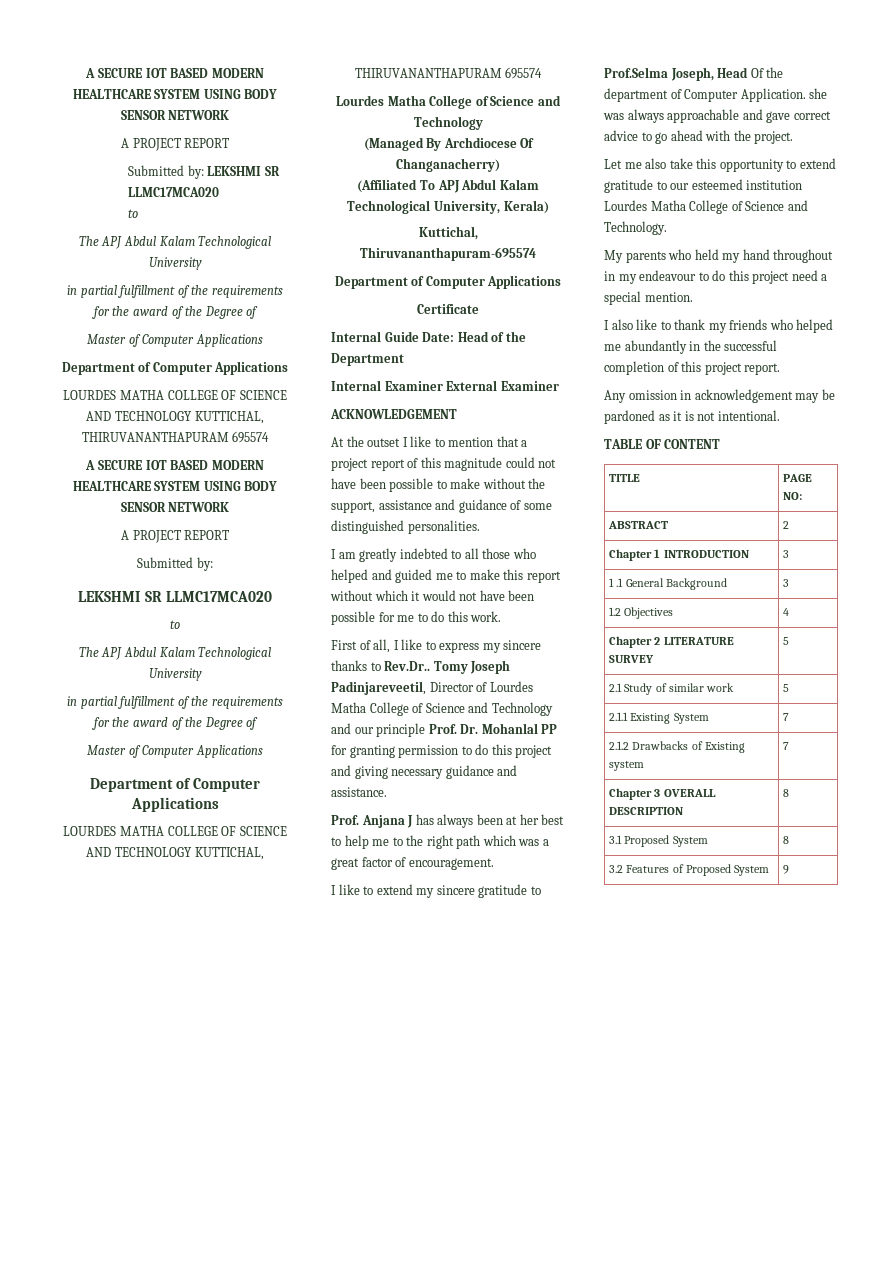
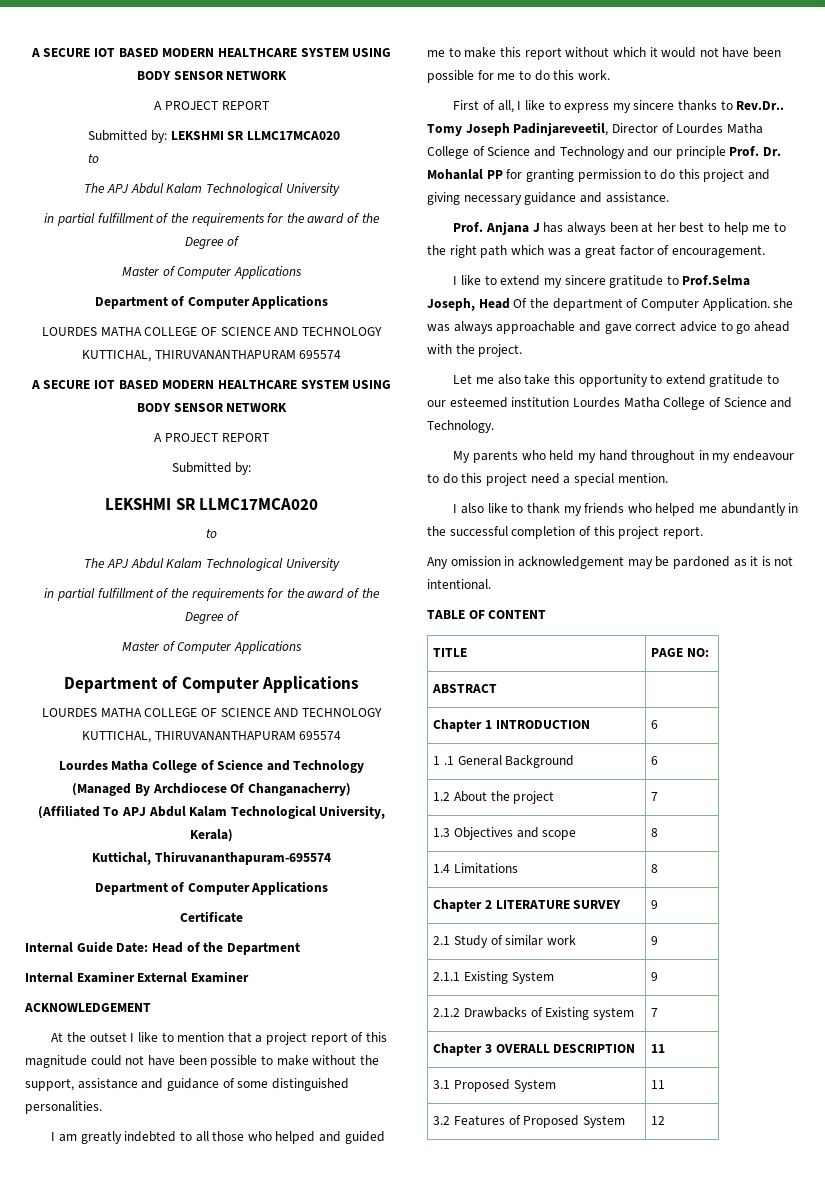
[783,521,790,529] 2 -> (498, 688) none
[783,550,790,558] 3 -> [651,720,659,729] 6
[783,579,790,587] 3 -> [651,756,659,765] 6
[624,607,674,619] [783,608,790,616] Objectives | 4 -> [454,791,555,804] [651,792,659,801] [433,827,577,840] [651,828,659,837] [433,863,519,874] [651,864,659,873] About the project | 7 // 1.3 Objectives and scope | 8 // 1.4 Limitations | 8
[783,637,790,645] 5 -> [651,900,659,909] 9
[783,684,790,692] 5 -> [651,936,659,945] 9
[783,713,790,721] 7 -> [651,972,659,981] 9
[783,789,790,797] 8 -> [651,1044,666,1053] 11
[783,836,790,844] 8 -> [651,1080,666,1089] 11
[783,865,790,874] 9 -> [651,1116,666,1125] 12

